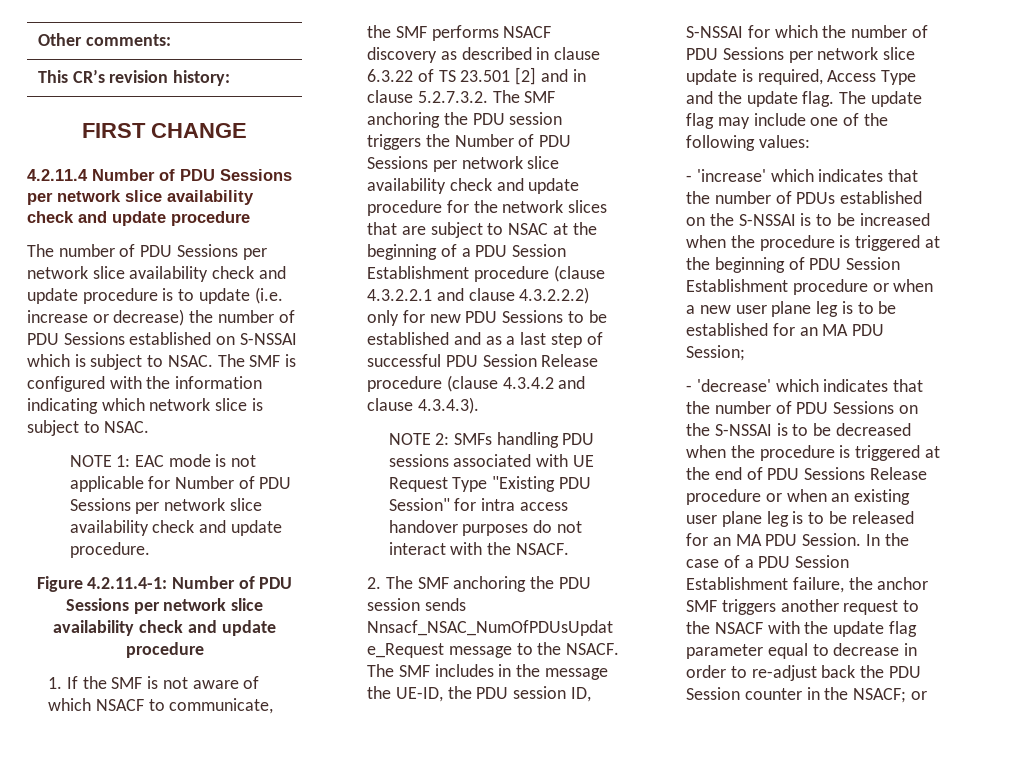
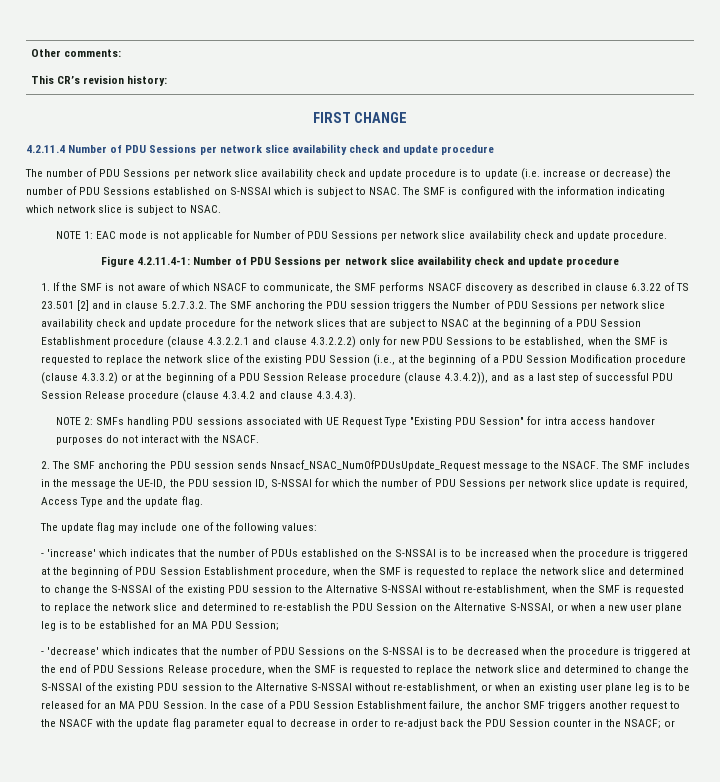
[367,332,450,345] established -> [524,337,668,347] [41,354,687,366] [41,372,489,384] established, when the SMF is requested to replace the network slice of the existing PDU Session (i.e., at the beginning of a PDU Session Modification procedure (clause 4.3.3.2) or at the beginning of a PDU Session Release procedure (clause 4.3.4.2)),
(835, 99) none -> (203, 501) //
[792,279,868,295] procedure -> [275,567,685,577] [41,584,685,595] [41,603,554,613] procedure, when the SMF is requested to replace the network slice and determined to change the S-NSSAI of the existing PDU session to the Alternative S-NSSAI without re-establishment, when the SMF is requested to replace the network slice and determined to re-establish the PDU Session on the Alternative S-NSSAI,
[686,489,762,505] procedure -> [210,665,690,675] [41,682,479,693] procedure, when the SMF is requested to replace the network slice and determined to change the S-NSSAI of the existing PDU session to the Alternative S-NSSAI without re-establishment,

